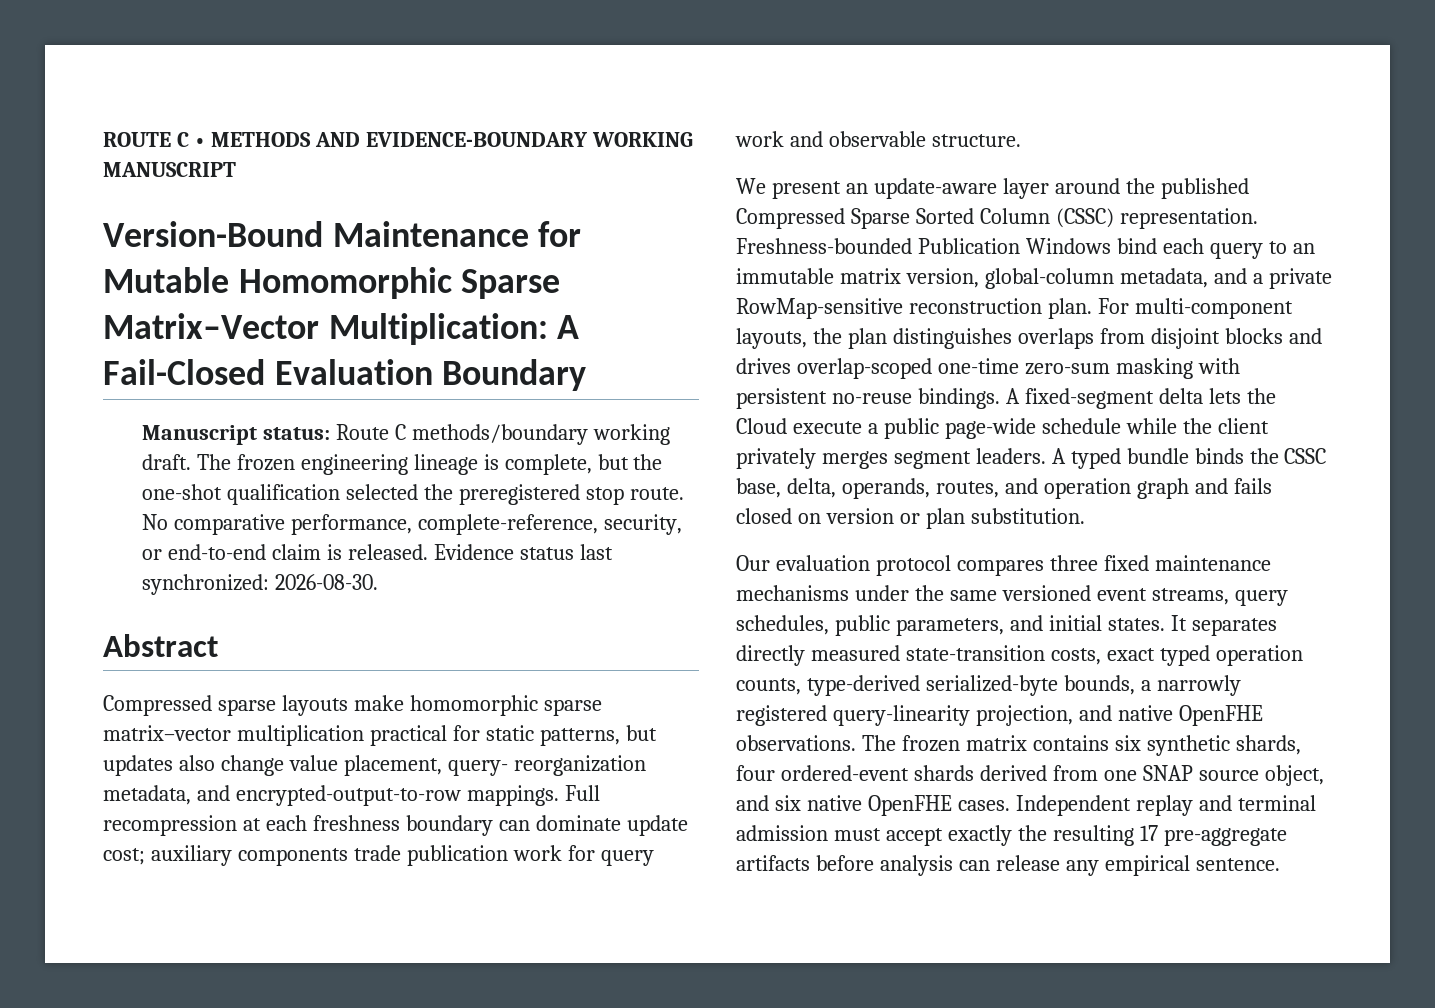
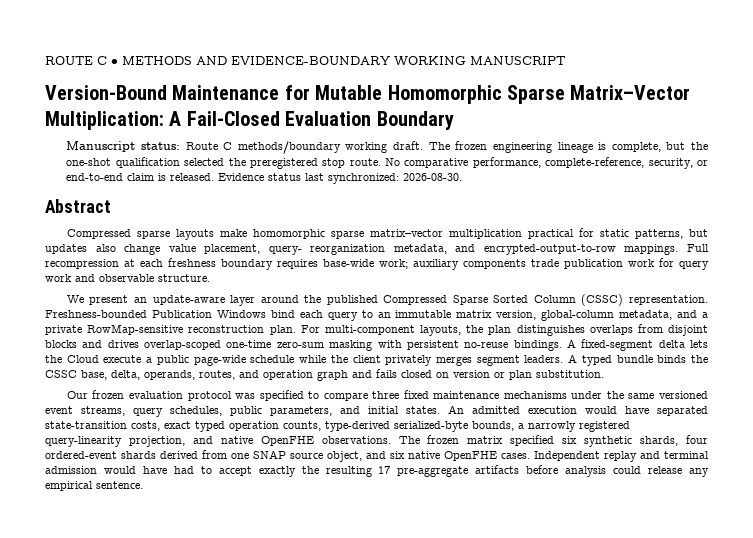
[498,815,688,836] [103,848,145,865] can dominate update cost; -> [277,259,408,269] requires base-wide work;
(770, 563) none -> [92,390,125,399] frozen
[956,559,1044,576] compares -> [235,390,368,401] was specified to compare
[1170,615,1277,636] [736,645,900,666] It separates directly measured -> [448,405,708,416] An admitted execution would have separated
[1032,735,1109,751] contains -> [510,435,555,446] specified
[833,828,881,841] must -> [103,466,212,474] would have had to
[958,860,990,871] can -> [613,466,642,474] could

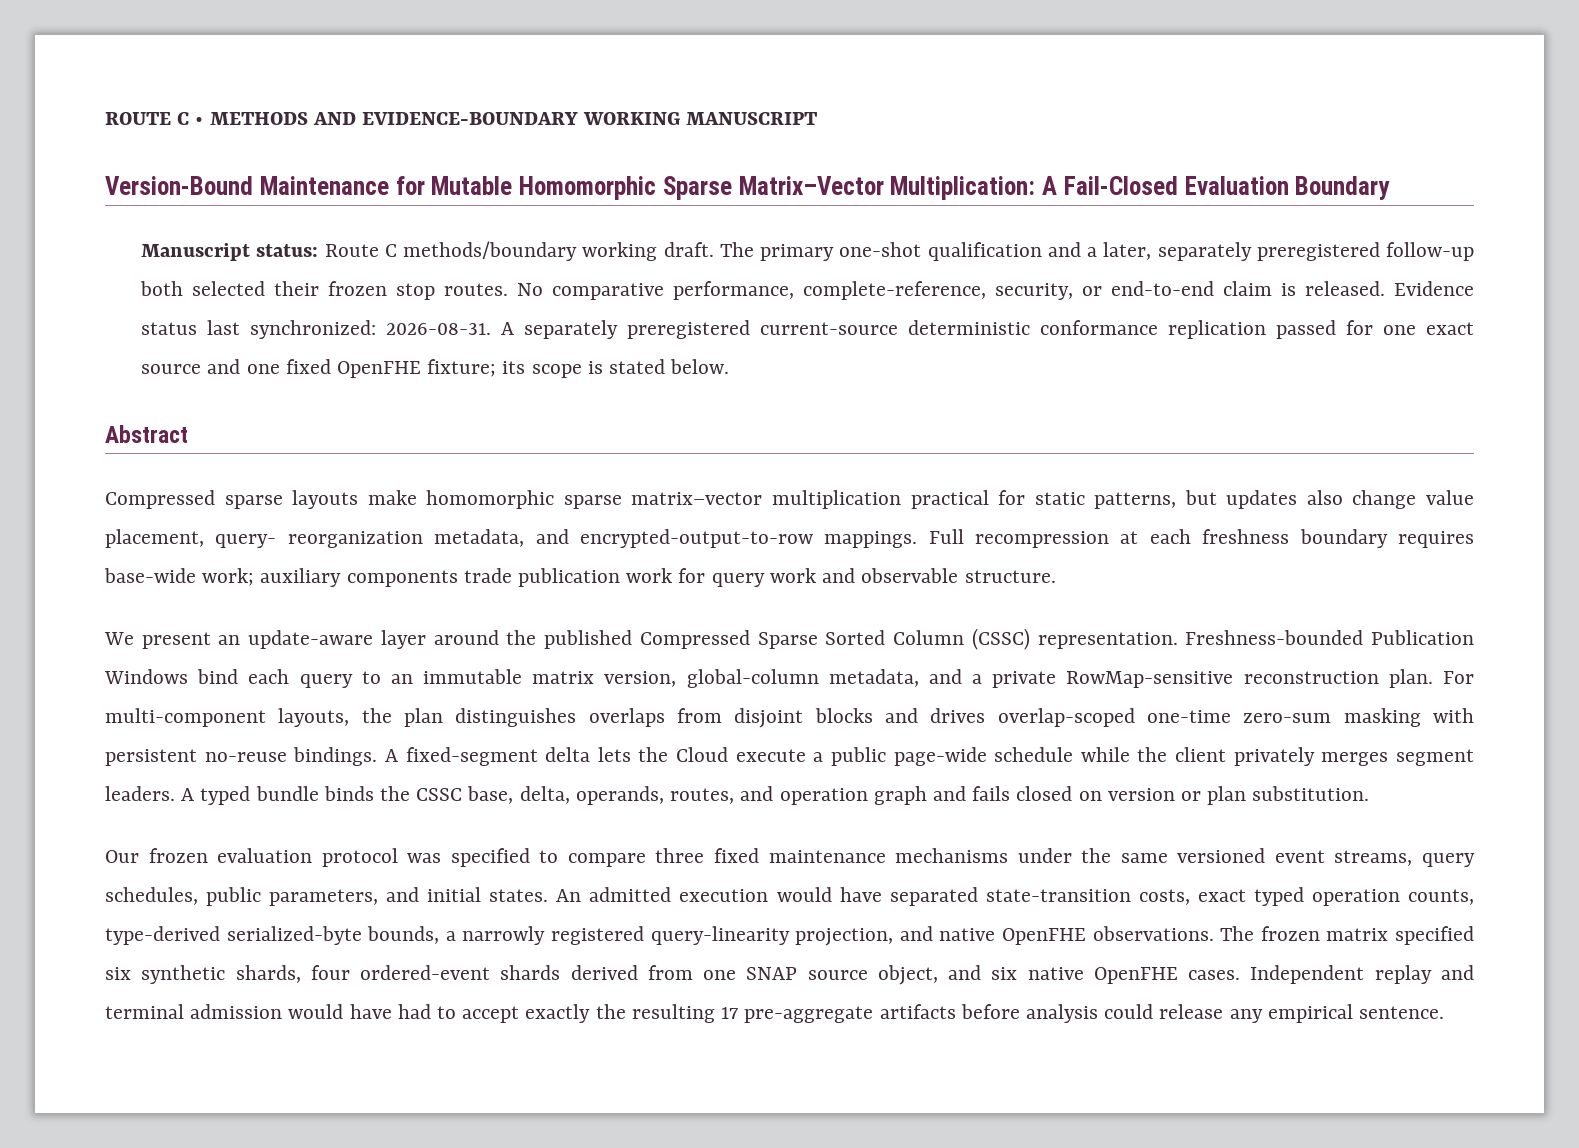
[455,141,708,153] [66,157,381,169] frozen engineering lineage is complete, but the one-shot qualification selected the preregistered stop route. -> [760,242,1474,261] [140,281,509,300] primary one-shot qualification and a later, separately preregistered follow-up both selected their frozen stop routes.
[403,173,463,181] 2026-08-30. -> [386,320,1474,339] [141,359,730,378] 2026-08-31. A separately preregistered current-source deterministic conformance replication passed for one exact source and one fixed OpenFHE fixture; its scope is stated below.

